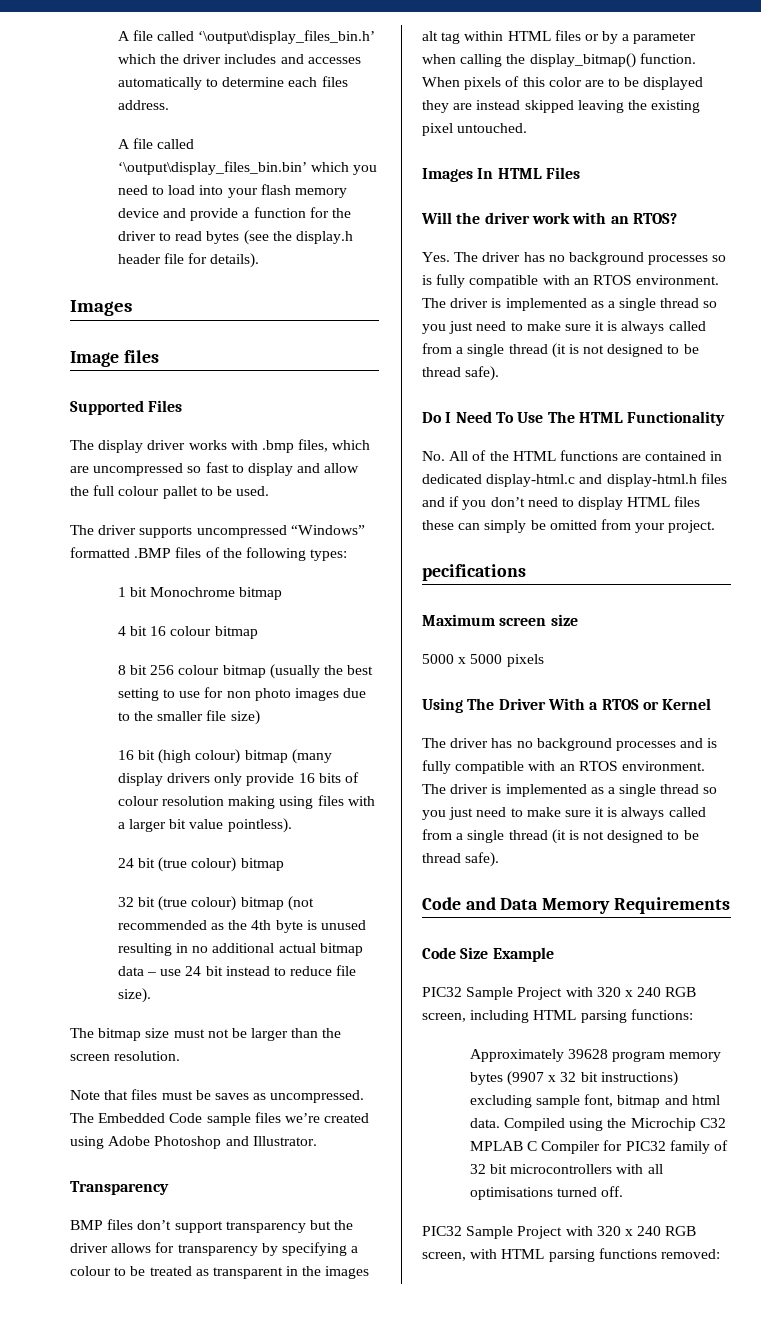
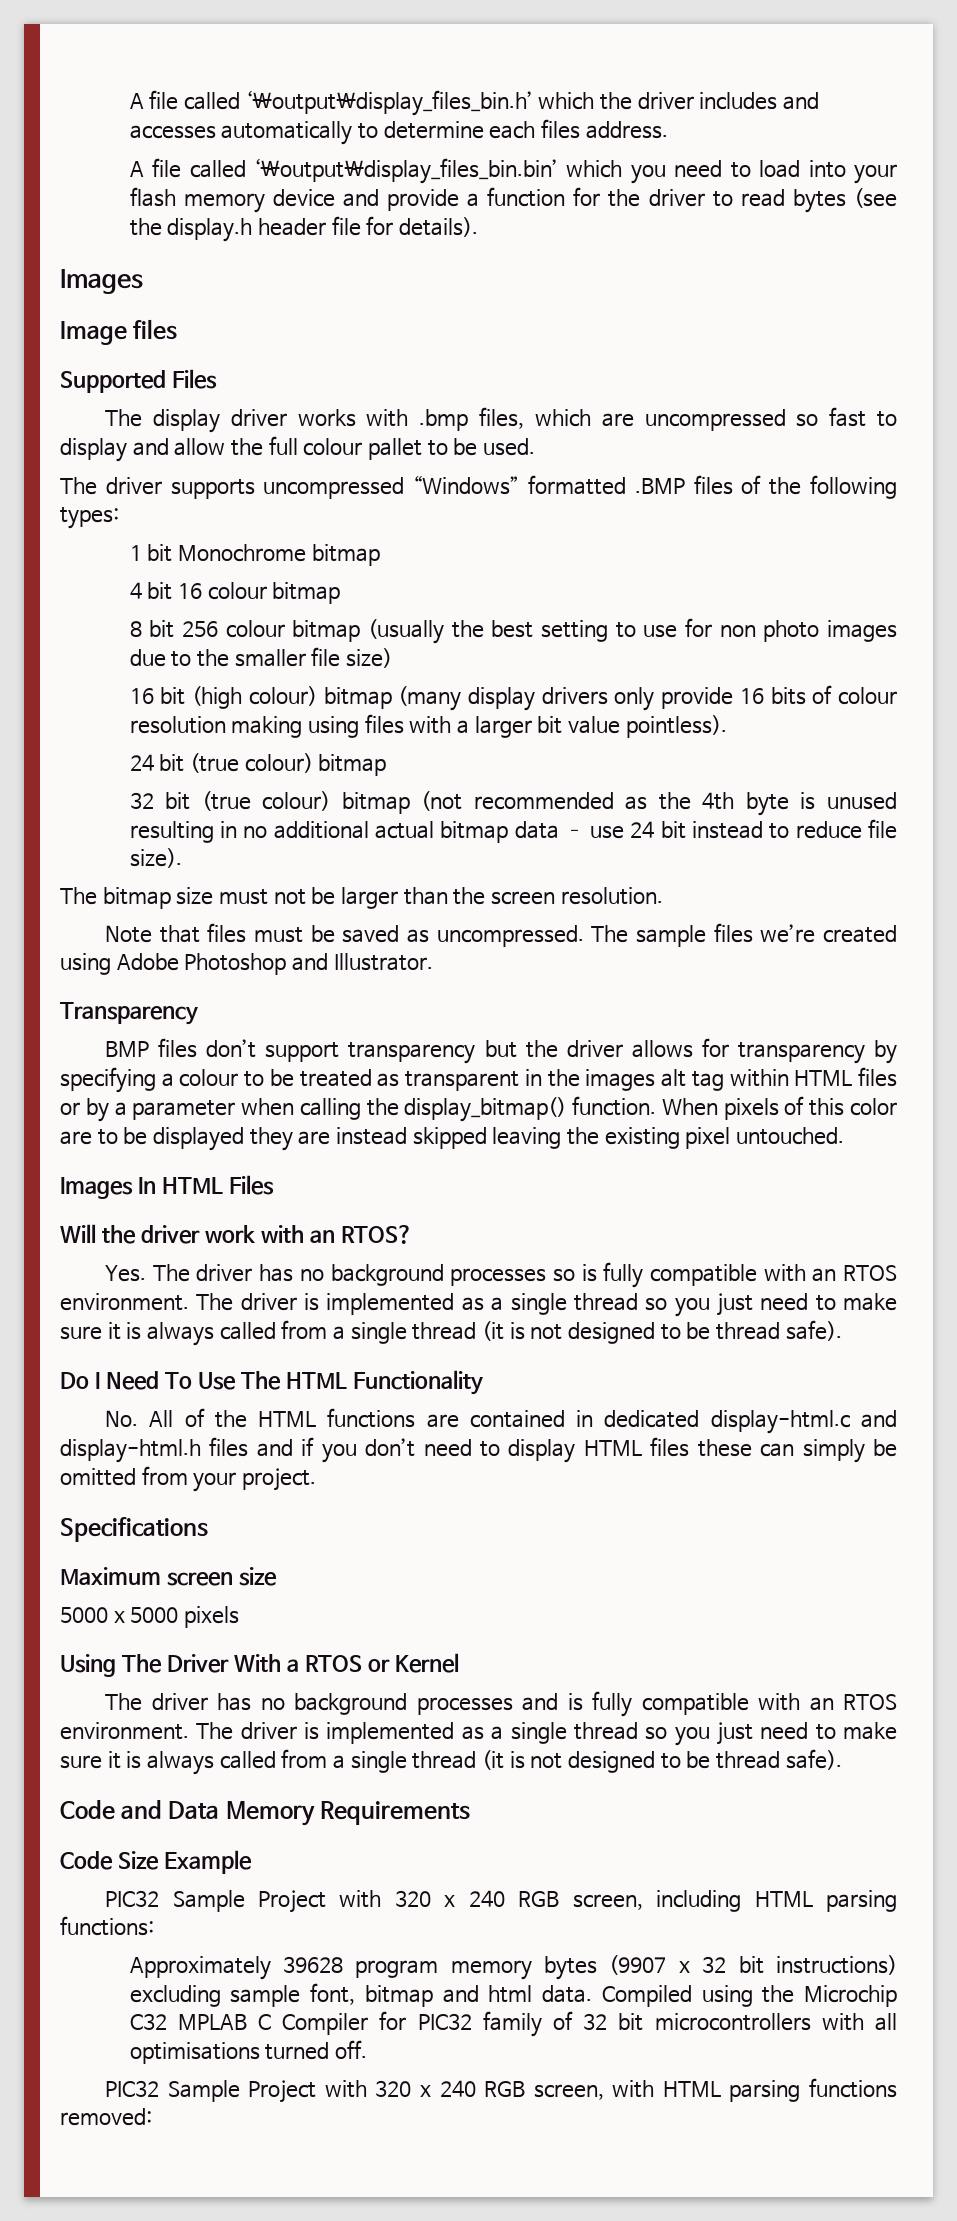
[214,1093,249,1100] saves -> [342,925,400,943] saved
[98,1113,203,1123] Embedded Code -> (629, 934) none
[422,564,526,581] pecifications -> [60,1517,208,1542] Specifications

